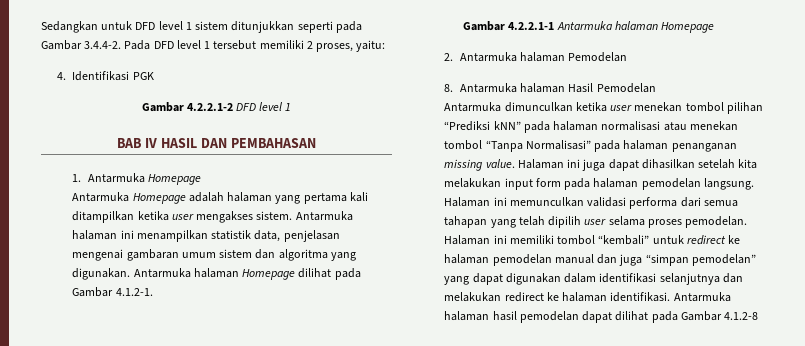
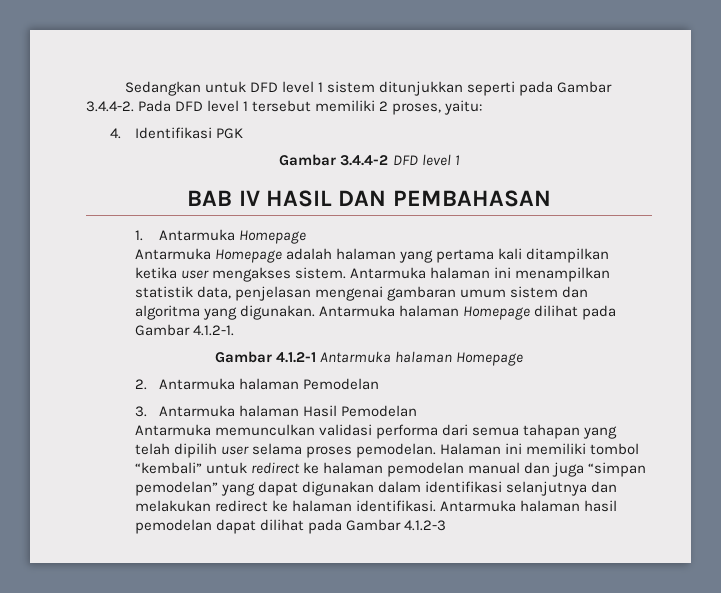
[186,103,233,111] 4.2.2.1-2 -> [340,155,389,166] 3.4.4-2
[508,22,555,30] 4.2.2.1-1 -> [275,352,316,363] 4.1.2-1
[444,84,454,92] 8. -> [134,406,147,417] 3.
[504,102,763,114] [444,121,738,133] [444,140,737,152] [444,159,758,171] [444,178,754,190] [444,197,507,207] dimunculkan ketika user menekan tombol pilihan “Prediksi kNN” pada halaman normalisasi atau menekan tombol “Tanpa Normalisasi” pada halaman penanganan missing value. Halaman ini juga dapat dihasilkan setelah kita melakukan input form pada halaman pemodelan langsung. Halaman ini -> (211, 430) none
[723,312,758,320] 4.1.2-8 -> [403,520,446,531] 4.1.2-3

